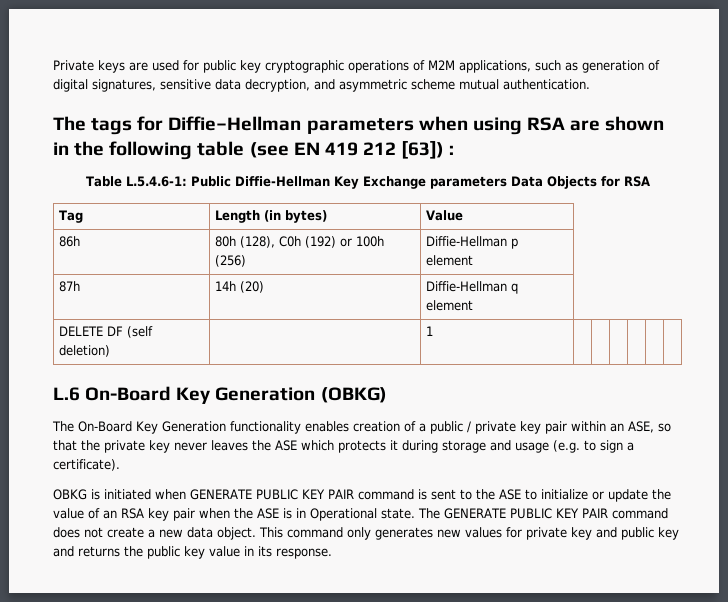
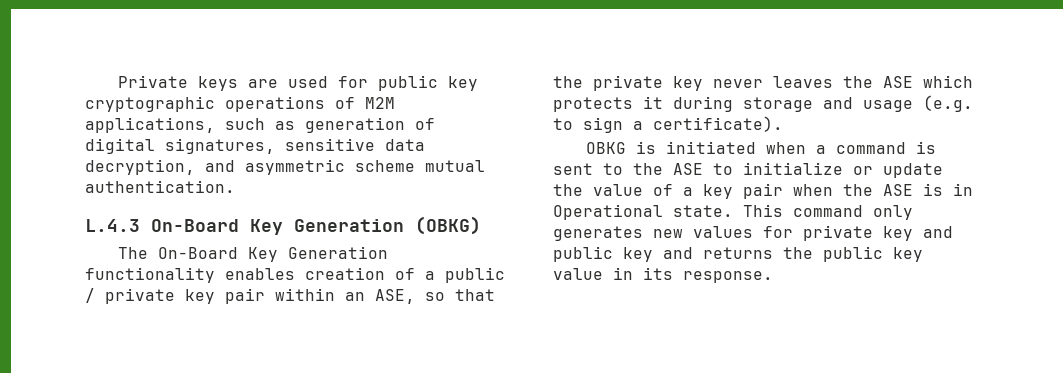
[53,116,665,135] [53,141,455,160] [85,176,650,189] [58,210,83,223] [214,210,327,223] [425,210,463,221] [58,236,80,247] [214,236,384,248] [214,255,246,267] [425,236,518,249] [425,255,473,266] [58,281,80,292] [214,281,264,293] [425,281,518,294] [425,300,473,311] [58,326,153,338] [58,345,110,357] [425,326,433,336] [53,387,80,401] The tags for Diffie–Hellman parameters when using RSA are shown in the following table (see EN 419 212 [63]) : // Table L.5.4.6-1: Public Diffie-Hellman Key Exchange parameters Data Objects for RSA // Tag | Length (in bytes) | Value // 86h | 80h (128), C0h (192) or 100h (256) | Diffie-Hellman p element // 87h | 14h (20) | Diffie-Hellman q element // DELETE DF (self deletion) | | 1 | | | | | | // L.6 -> [85,219,140,232] L.4.3
[190,489,354,500] GENERATE PUBLIC KEY PAIR -> [815,145,826,154] a
[103,508,144,519] an RSA -> [683,187,693,196] a
[418,508,668,519] [53,527,256,540] The GENERATE PUBLIC KEY PAIR command does not create a new data object. -> (733, 211) none

